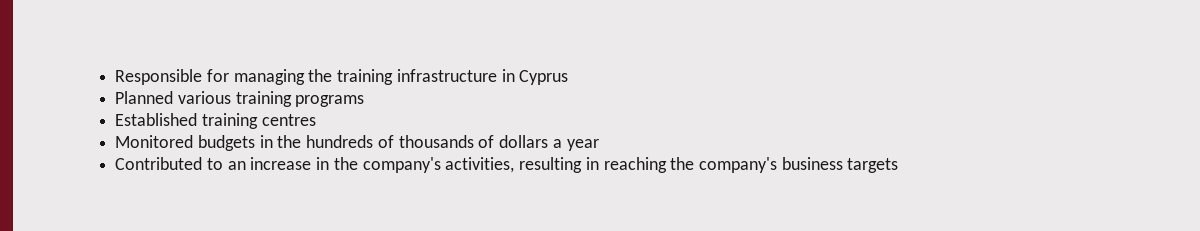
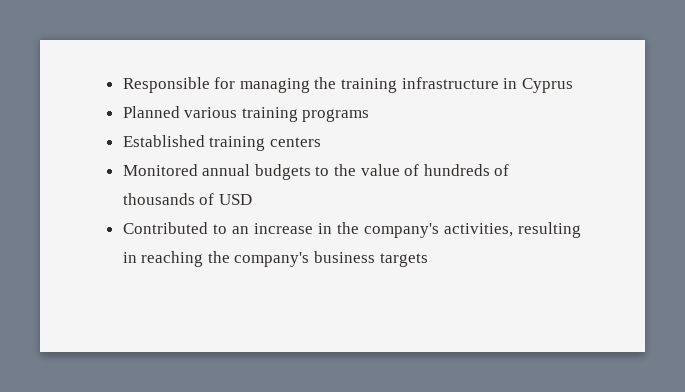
[261,114,316,126] centres -> [269,137,321,147] centers
[197,135,302,151] budgets in the -> [202,164,420,180] annual budgets to the value of
[499,135,599,151] dollars a year -> [218,194,252,205] USD

